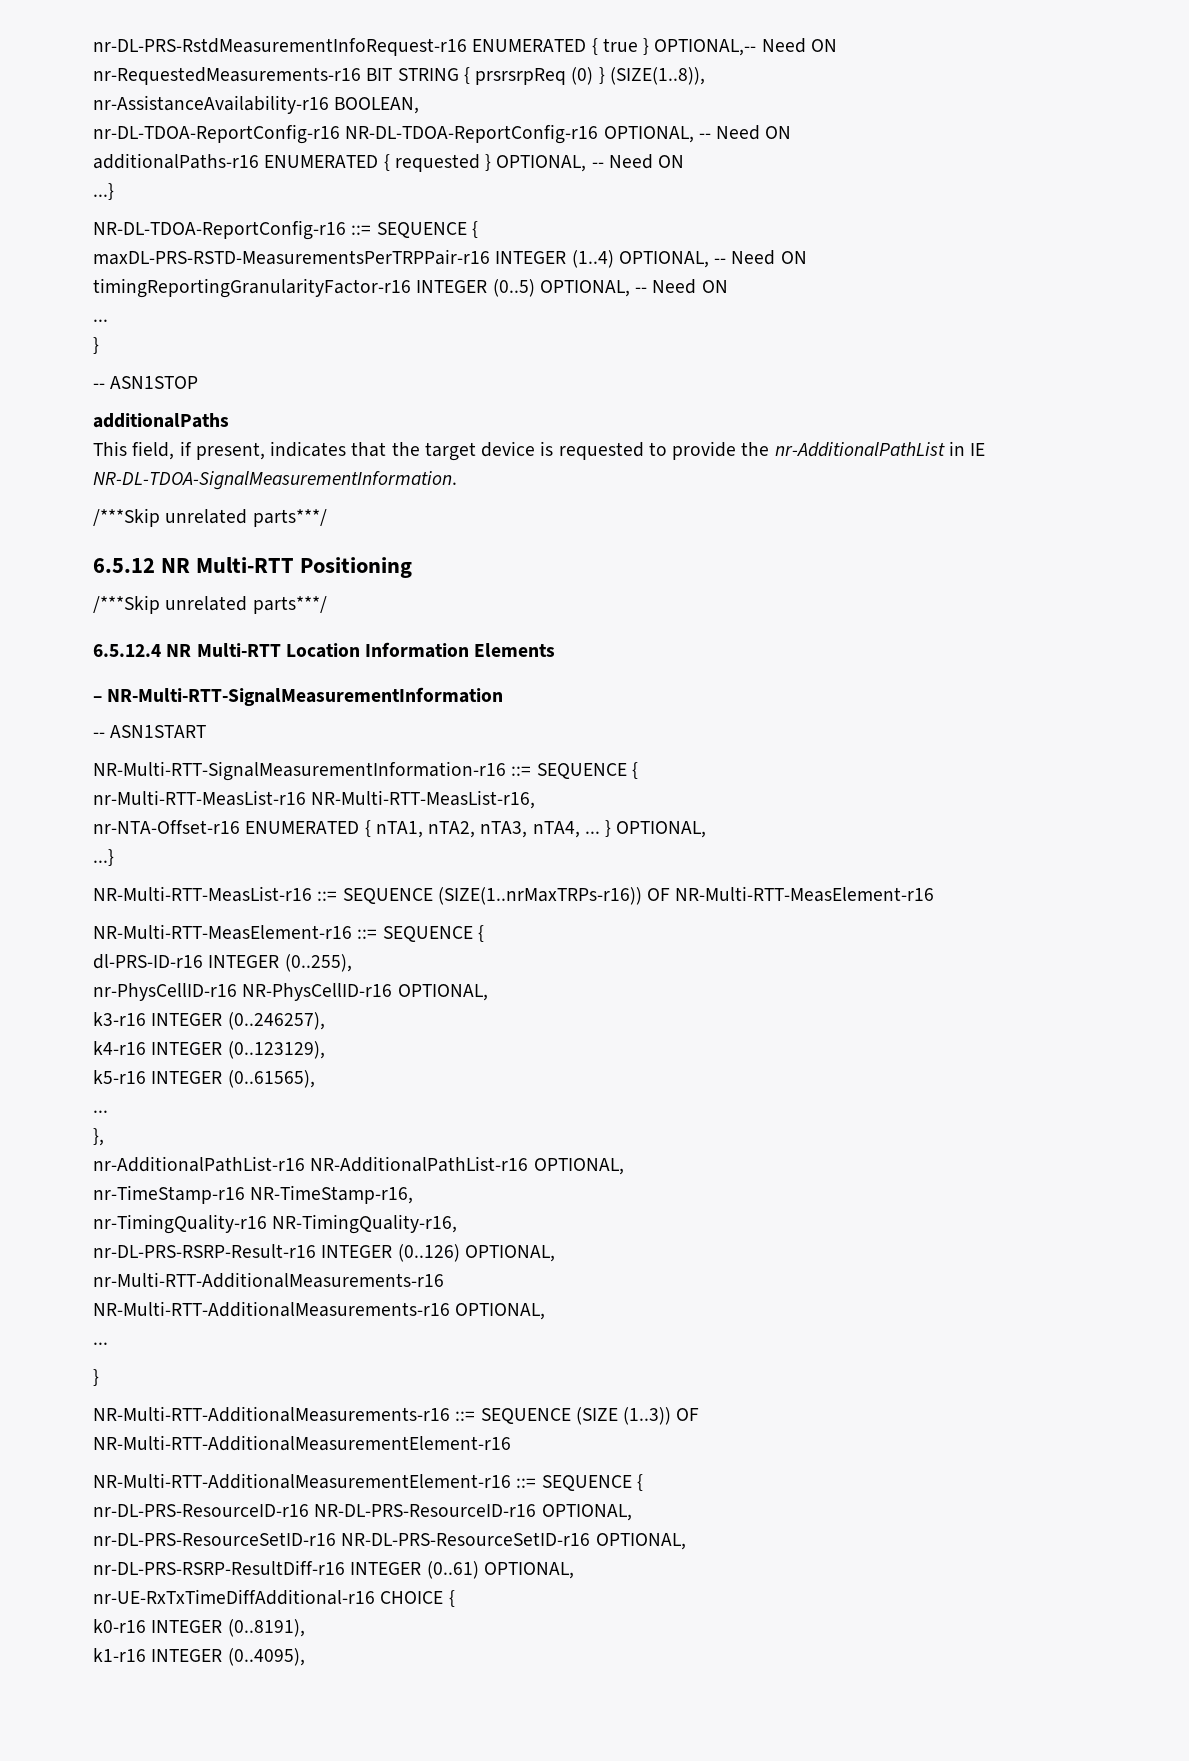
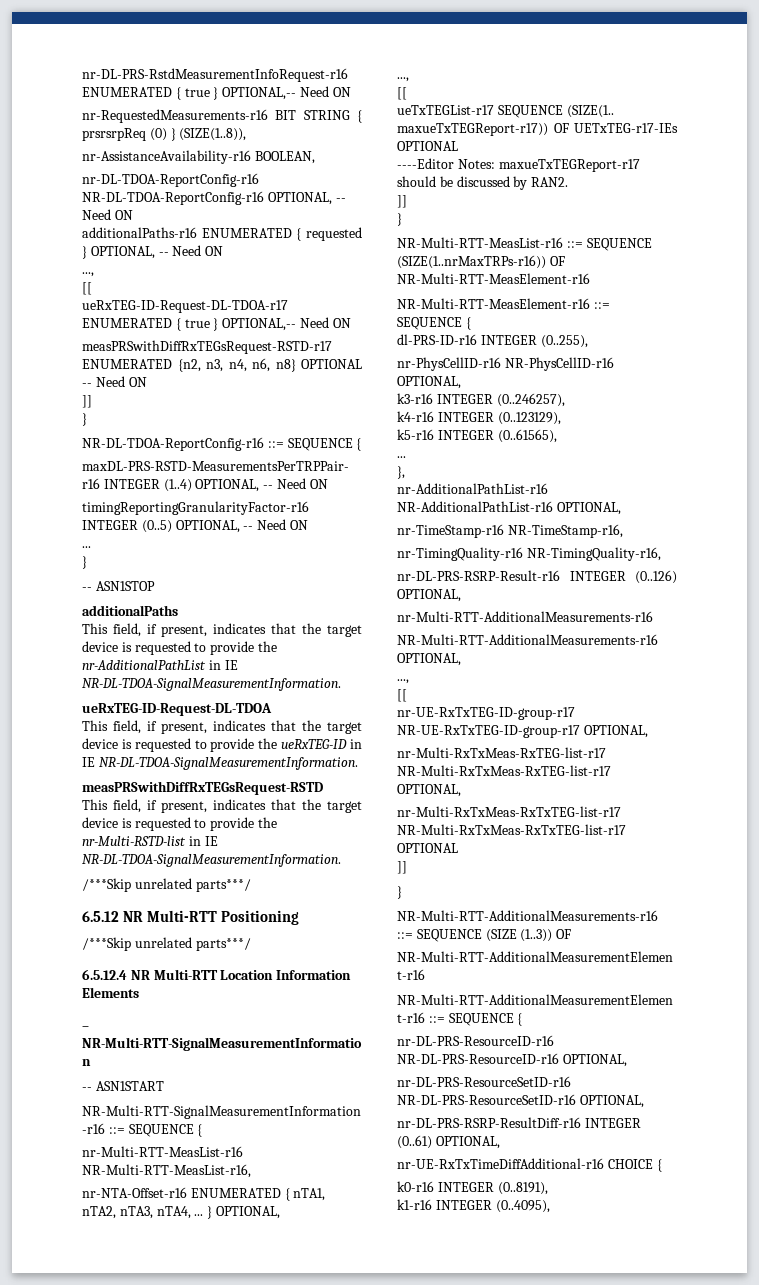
[93,183,114,200] ...} -> [82,272,94,277] [82,282,92,295] [82,300,288,313] [82,317,351,331] [82,340,332,354] [82,358,362,372] [82,376,147,387] [82,395,92,408] [82,413,87,426] ..., // [[ // ueRxTEG-ID-Request-DL-TDOA-r17 ENUMERATED { true } OPTIONAL,-- Need ON // measPRSwithDiffRxTEGsRequest-RSTD-r17 ENUMERATED {n2, n3, n4, n6, n8} OPTIONAL -- Need ON // ]] // }
(457, 480) none -> [82,703,272,716] [82,720,362,734] [82,738,362,752] [82,757,358,770] [82,781,323,795] [82,799,362,813] [82,817,277,831] [82,836,218,846] [82,854,341,867] // ueRxTEG-ID-Request-DL-TDOA // This field, if present, indicates that the target device is requested to provide the ueRxTEG-ID in IE NR-DL-TDOA-SignalMeasurementInformation. // measPRSwithDiffRxTEGsRequest-RSTD // This field, if present, indicates that the target device is requested to provide the nr-Multi-RSTD-list in IE NR-DL-TDOA-SignalMeasurementInformation.
[93,849,114,866] ...} -> [397,77,409,82] [397,87,407,100] [397,105,614,118] [397,123,678,136] [397,141,458,151] [397,158,640,172] [397,176,569,190] [397,195,407,208] [397,213,402,226] ..., // [[ // ueTxTEGList-r17 SEQUENCE (SIZE(1.. maxueTxTEGReport-r17)) OF UETxTEG-r17-IEs OPTIONAL // ----Editor Notes: maxueTxTEGReport-r17 should be discussed by RAN2. // ]] // }
[93,1342,108,1345] ... -> [397,679,409,684] [397,689,407,702] [397,707,575,720] [397,725,648,738] [397,747,606,758] [397,765,611,776] [397,784,461,797] [397,806,621,817] [397,824,626,835] [397,843,458,853] [397,861,407,874] ..., // [[ // nr-UE-RxTxTEG-ID-group-r17 NR-UE-RxTxTEG-ID-group-r17 OPTIONAL, // nr-Multi-RxTxMeas-RxTEG-list-r17 NR-Multi-RxTxMeas-RxTEG-list-r17 OPTIONAL, // nr-Multi-RxTxMeas-RxTxTEG-list-r17 NR-Multi-RxTxMeas-RxTxTEG-list-r17 OPTIONAL // ]]

